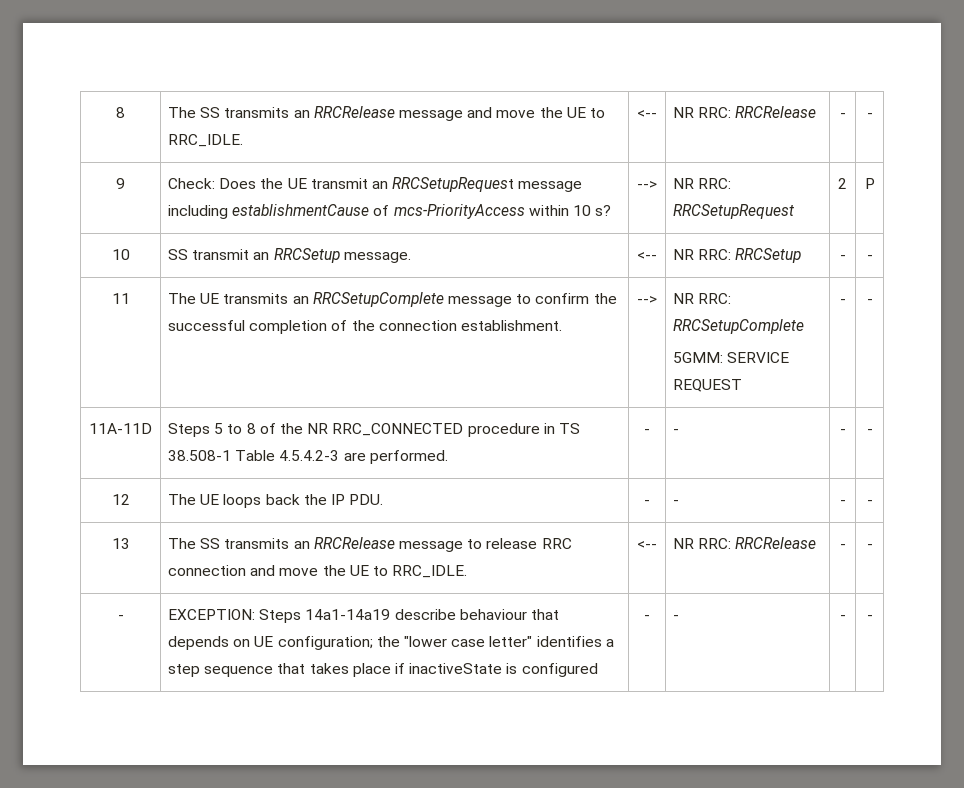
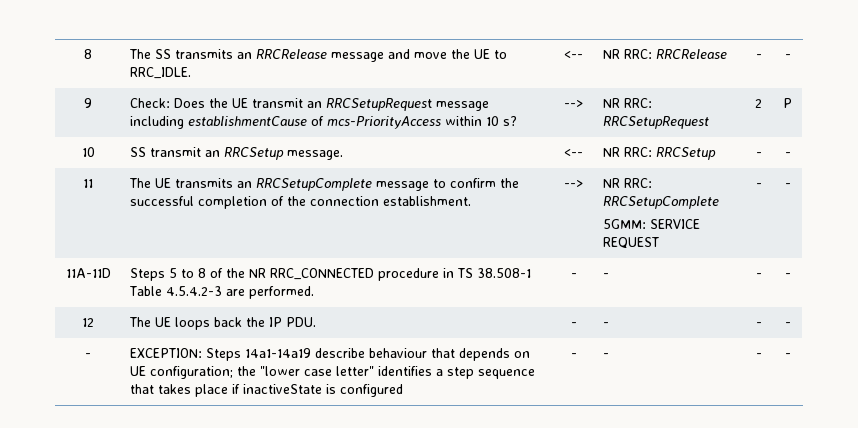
[111,538,130,549] [168,537,572,552] [168,565,468,578] [637,541,657,549] [673,537,817,549] [839,544,846,549] [866,544,873,549] // 13 | The SS transmits an RRCRelease message to release RRC connection and move the UE to RRC_IDLE. | <-- | NR RRC: RRCRelease | - | - -> (791, 324) none

